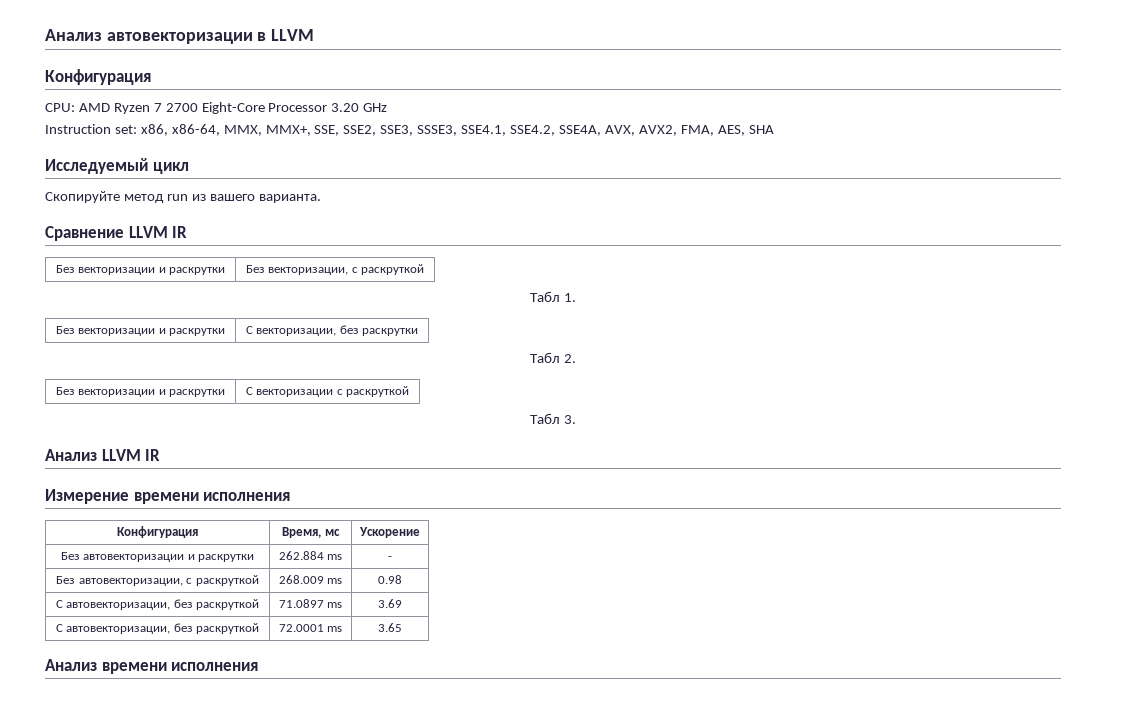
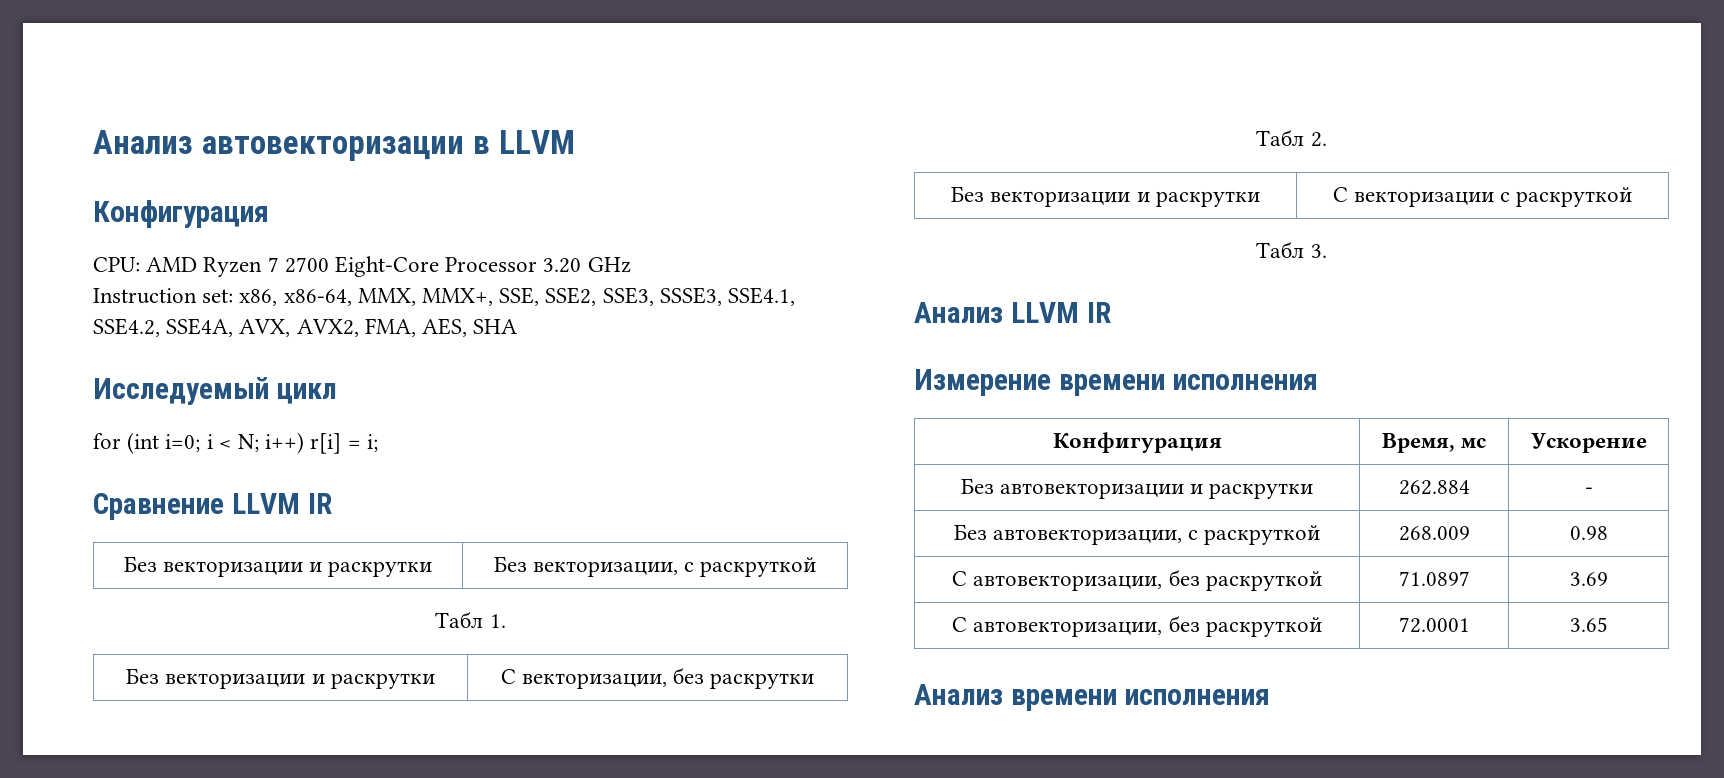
[45,191,321,203] Скопируйте метод run из вашего варианта. -> [93,432,378,454] for (int i=0; i < N; i++) r[i] = i;
[327,554,343,560] ms -> (1470, 487) none
[327,578,343,584] ms -> (1470, 533) none
[327,602,343,608] ms -> (1470, 578) none
[327,626,343,632] ms -> (1470, 625) none

